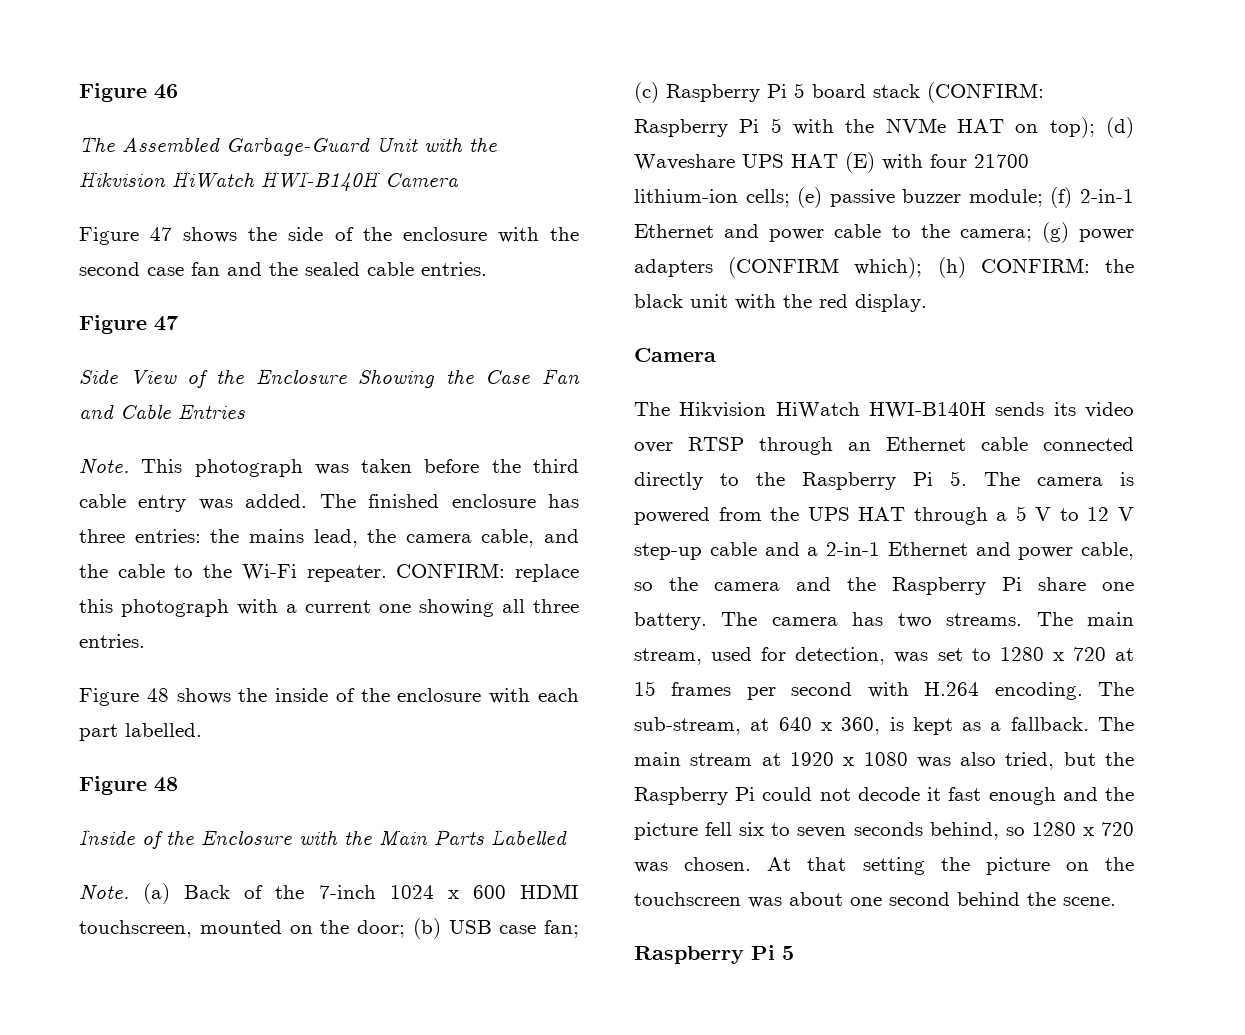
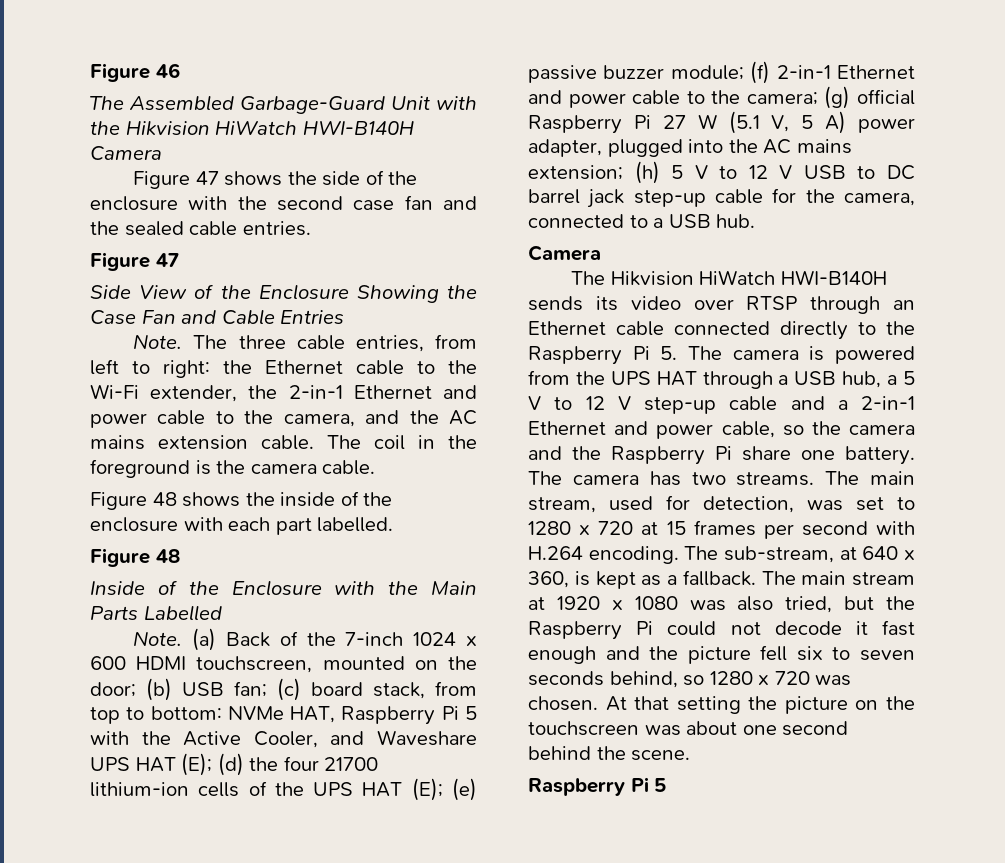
[141,459,579,477] [79,494,579,512] [79,529,579,547] [79,563,579,582] [79,599,579,617] [79,634,145,648] This photograph was taken before the third cable entry was added. The finished enclosure has three entries: the mains lead, the camera cable, and the cable to the Wi-Fi repeater. CONFIRM: replace this photograph with a current one showing all three entries. -> [193,334,478,352] [90,359,477,378] [90,384,478,402] [90,410,477,428] [90,435,477,450] [90,459,376,478] The three cable entries, from left to right: the Ethernet cable to the Wi-Fi extender, the 2-in-1 Ethernet and power cable to the camera, and the AC mains extension cable. The coil in the foreground is the camera cable.
[499,925,537,934] case -> (224, 689) none
[666,82,1044,103] Raspberry Pi 5 board stack (CONFIRM: -> [311,681,477,699] [90,706,336,724] board stack, from top to bottom: NVMe HAT,
[885,117,1134,138] [634,152,1029,173] [634,189,790,207] NVMe HAT on top); (d) Waveshare UPS HAT (E) with four 21700 lithium-ion cells; -> [183,730,478,748] [90,753,379,776] [90,778,443,801] Active Cooler, and Waveshare UPS HAT (E); (d) the four 21700 lithium-ion cells of the UPS HAT (E);
[1079,229,1134,242] [634,257,1134,278] [634,294,927,312] power adapters (CONFIRM which); (h) CONFIRM: the black unit with the red display. -> [857,89,915,105] [528,111,915,134] [528,139,852,157] [528,161,915,184] [528,188,915,208] [528,214,756,228] official Raspberry Pi 27 W (5.1 V, 5 A) power adapter, plugged into the AC mains extension; (h) 5 V to 12 V USB to DC barrel jack step-up cable for the camera, connected to a USB hub.
(1008, 516) none -> [794,371,898,388] USB hub, a

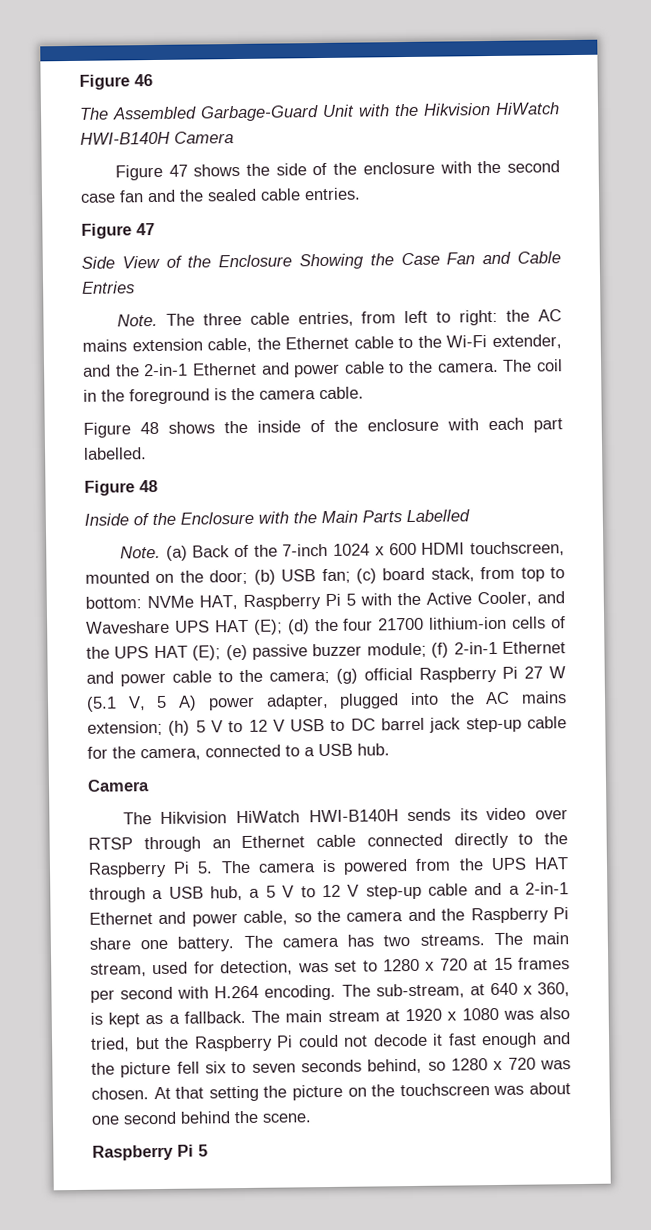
(252, 367) none -> [538,309,562,322] [82,337,281,353] AC mains extension cable, the
(238, 393) none -> [83,364,111,377] and
[283,410,477,427] [90,435,314,450] camera, and the AC mains extension cable. -> [437,361,499,373] camera.

